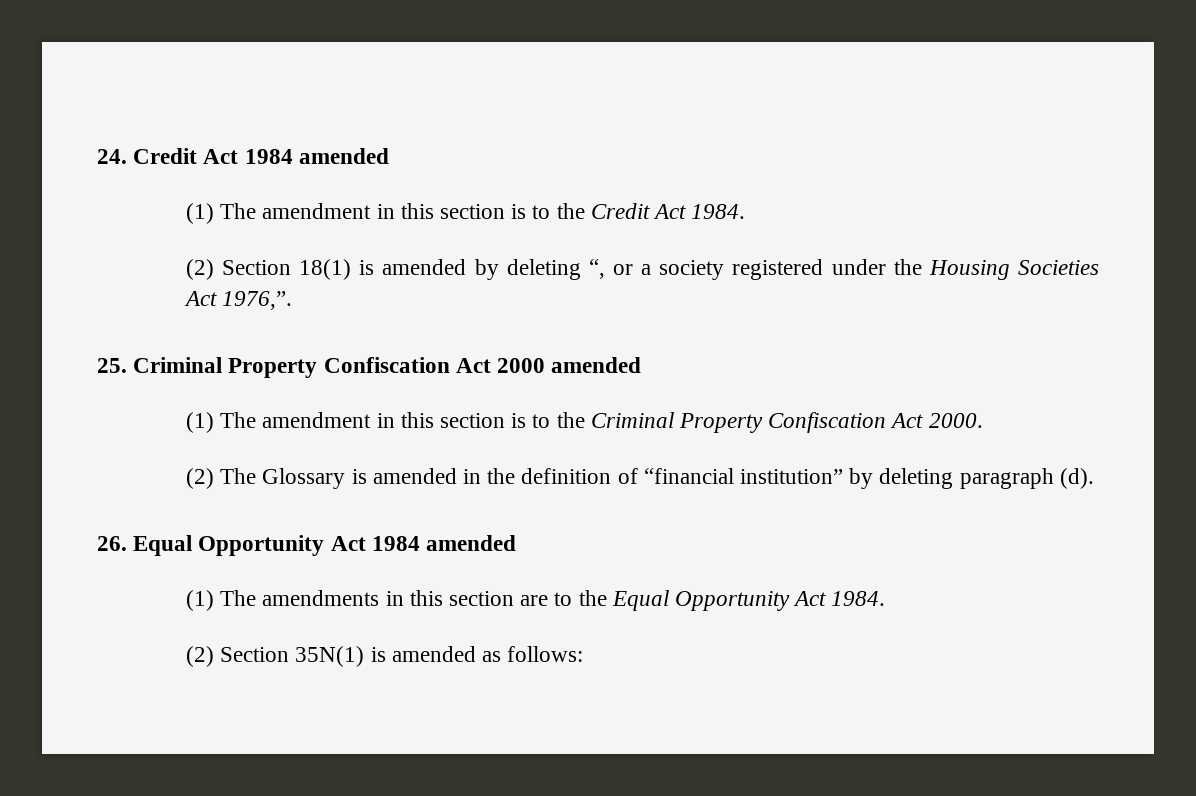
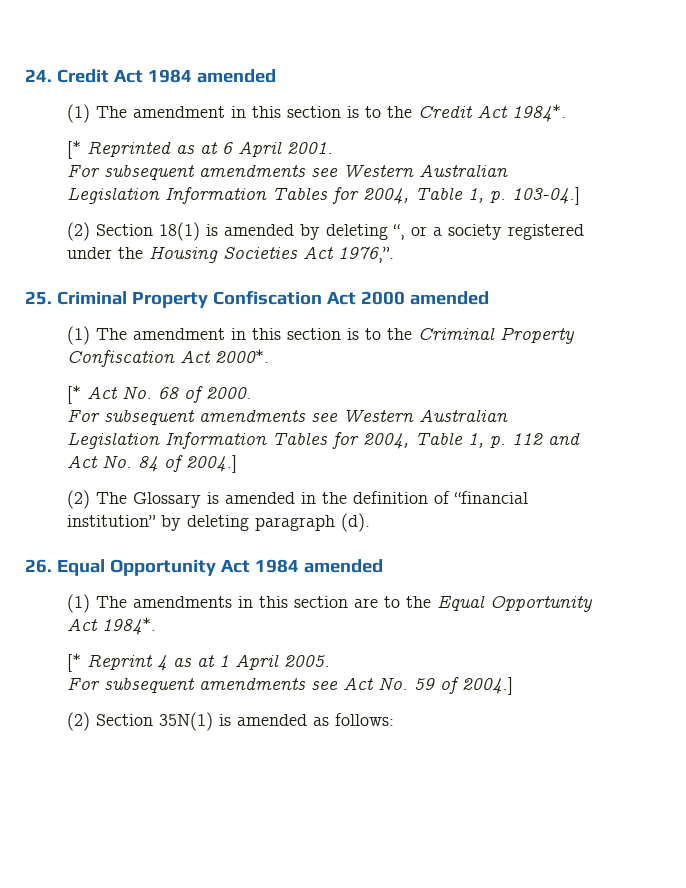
[691,204,746,219] 1984. -> [512,104,567,122] [67,140,334,159] [67,164,509,180] [67,187,581,205] 1984*. // [* Reprinted as at 6 April 2001. // For subsequent amendments see Western Australian Legislation Information Tables for 2004, Table 1, p. 103-04.]
[928,413,983,428] 2000. -> [215,349,270,363] [67,385,253,404] [67,409,509,425] [67,432,581,449] [67,455,238,473] 2000*. // [* Act No. 68 of 2000. // For subsequent amendments see Western Australian Legislation Information Tables for 2004, Table 1, p. 112 and Act No. 84 of 2004.]
[831,591,886,606] 1984. -> [102,617,157,635] [67,653,331,672] [67,677,514,695] 1984*. // [* Reprint 4 as at 1 April 2005. // For subsequent amendments see Act No. 59 of 2004.]

